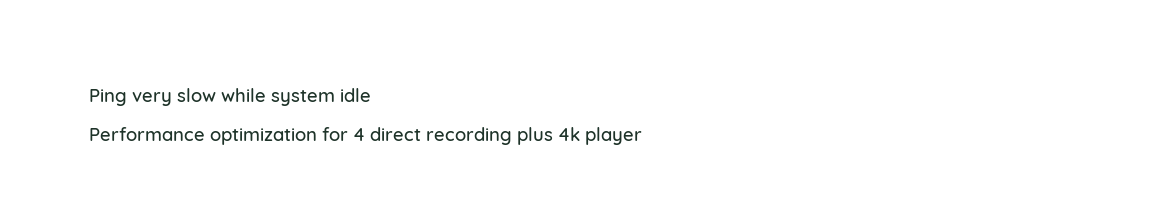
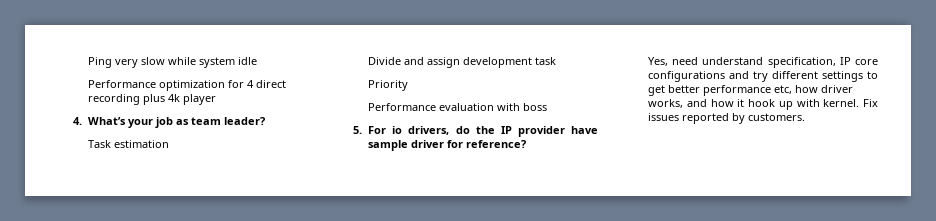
(642, 136) none -> [73,117,266,128] [88,140,170,148] [368,57,557,68] [368,80,409,91] [368,103,548,111] [353,126,598,137] [368,140,527,151] [648,57,878,68] [648,71,878,82] [648,85,854,96] [648,99,878,110] [648,113,806,124] // 4. What’s your job as team leader? // Task estimation // Divide and assign development task // Priority // Performance evaluation with boss // 5. For io drivers, do the IP provider have sample driver for reference? // Yes, need understand specification, IP core configurations and try different settings to get better performance etc, how driver works, and how it hook up with kernel. Fix issues reported by customers.

